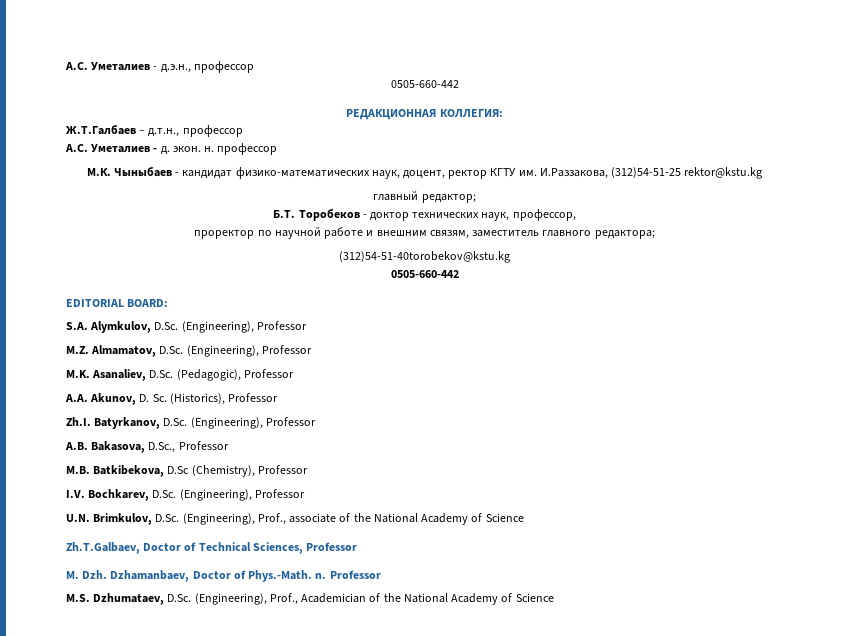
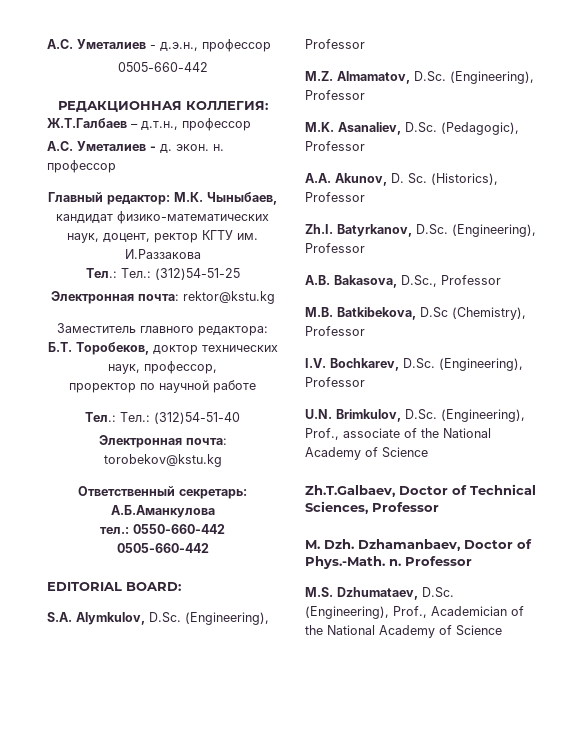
[86,166,180,177] М.К. Чыныбаев - -> [48,192,277,205] Главный редактор: М.К. Чыныбаев,
[539,168,608,179] И.Раззакова, -> [124,249,201,259] [85,268,151,278] И.Раззакова // Тел.: Тел.:
(682, 172) none -> [50,291,179,304] // Электронная почта:
[373,191,476,203] [273,208,367,221] главный редактор; // Б.Т. Торобеков - -> [57,323,268,336] [47,342,149,355] Заместитель главного редактора: Б.Т. Торобеков,
[366,230,655,239] [339,251,510,263] и внешним связям, заместитель главного редактора; // (312)54-51-40torobekov@kstu.kg -> [85,412,240,424] [98,435,227,448] [103,454,222,467] [78,486,247,499] [110,505,215,518] [100,524,225,534] // Тел.: Тел.: (312)54-51-40 // Электронная почта: torobekov@kstu.kg // Ответственный секретарь: А.Б.Аманкулова // тел.: 0550-660-442

